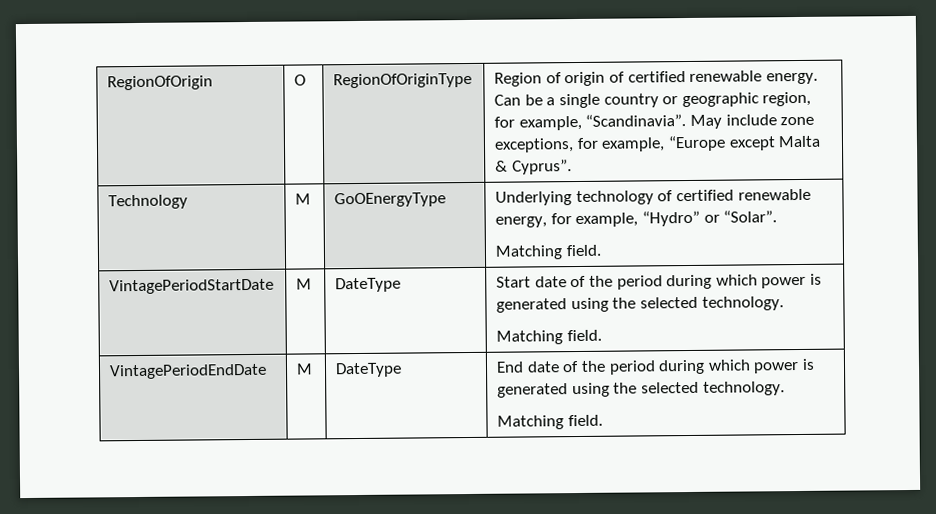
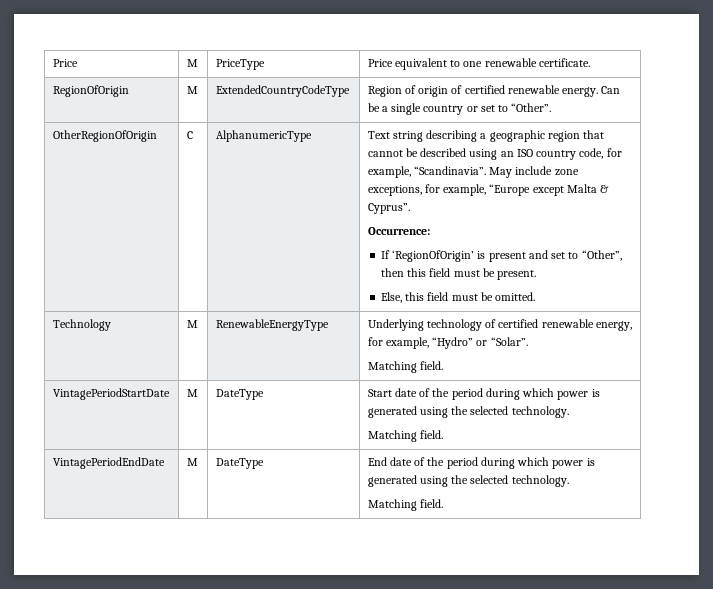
(107, 83) none -> [52,59,78,67] [186,59,198,67] [215,59,265,70] [367,58,590,70] Price | M | PriceType | Price equivalent to one renewable certificate. //
[294,74,307,86] [333,72,473,89] O | RegionOfOriginType -> [186,86,198,94] [215,85,350,97] M | ExtendedCountryCodeType
[681,91,812,108] geographic region, -> [480,103,552,112] [52,130,157,142] [186,131,193,139] [215,130,312,142] [367,130,605,142] [367,148,604,160] set to “Other”. // OtherRegionOfOrigin | C | AlphanumericType | Text string describing a geographic region that cannot be described using an ISO country code,
(572, 167) none -> [367,227,430,235] [380,250,622,262] [380,268,537,280] [380,292,536,303] // Occurrence: // If ‘RegionOfOrigin’ is present and set to “Other”, then this field must be present. // Else, this field must be omitted.
[334,192,447,208] GoOEnergyType -> [215,319,329,331] RenewableEnergyType

